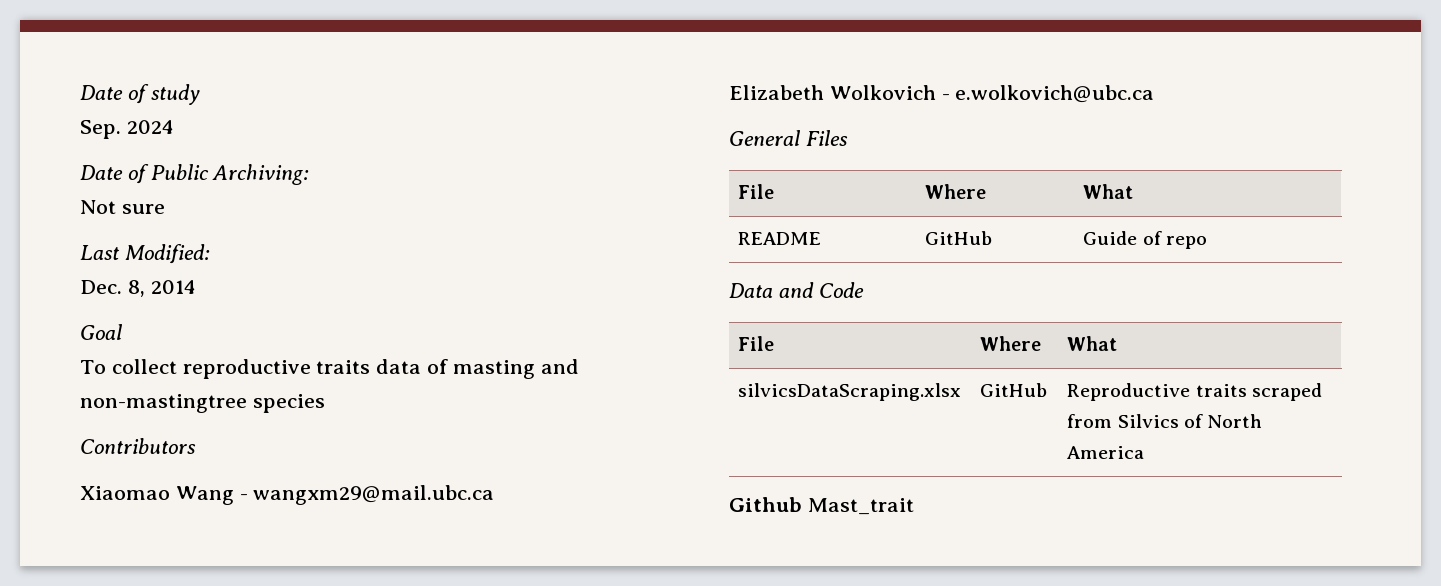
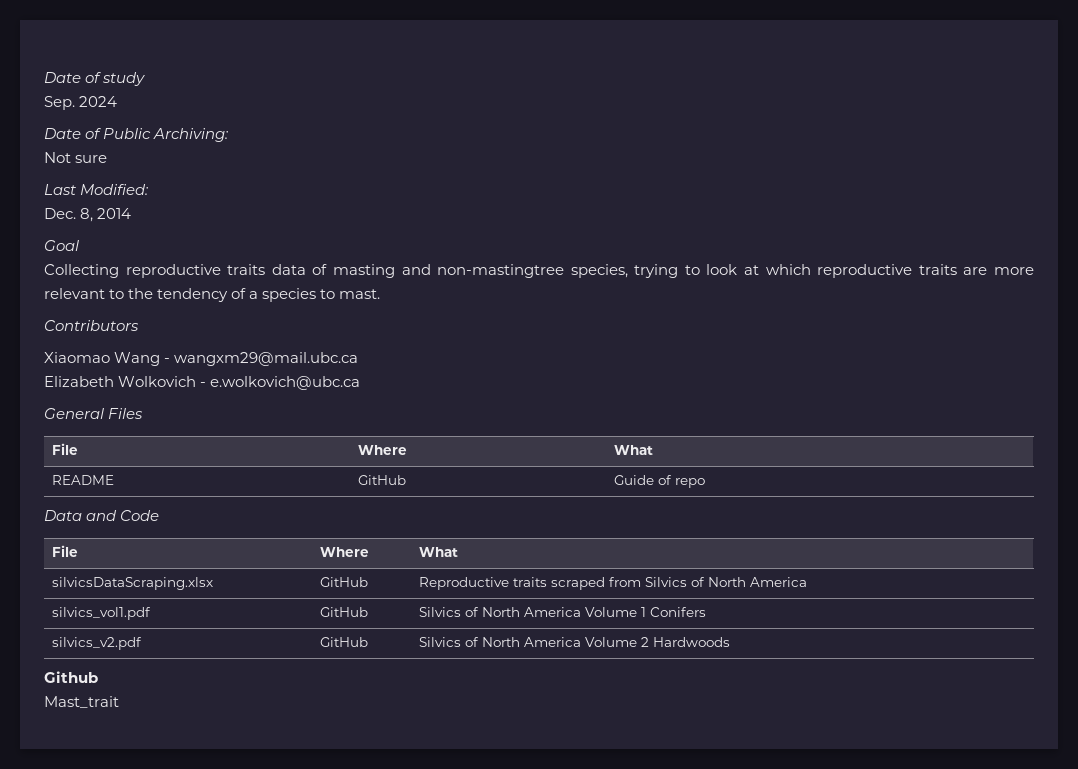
[80,359,177,374] To collect -> [44,264,119,278] Collecting
(247, 403) none -> [570,264,1035,278] [44,288,259,302] species, trying to look at which reproductive traits are more relevant to the tendency of a
(325, 403) none -> [320,289,381,299] to mast.
(1145, 452) none -> [51,607,151,620] [319,607,368,617] [418,607,706,617] [51,637,142,650] [319,637,368,647] [418,637,730,647] // silvics_vol1.pdf | GitHub | Silvics of North America Volume 1 Conifers // silvics_v2.pdf | GitHub | Silvics of North America Volume 2 Hardwoods
(802, 504) none -> (98, 677) //

